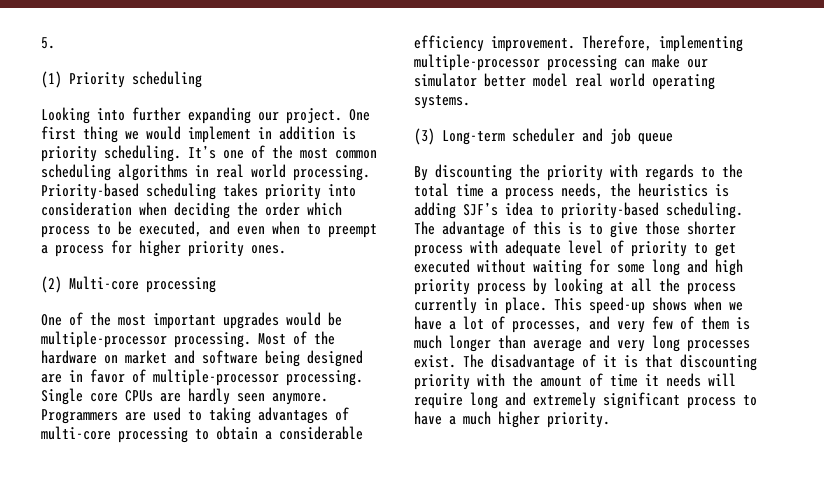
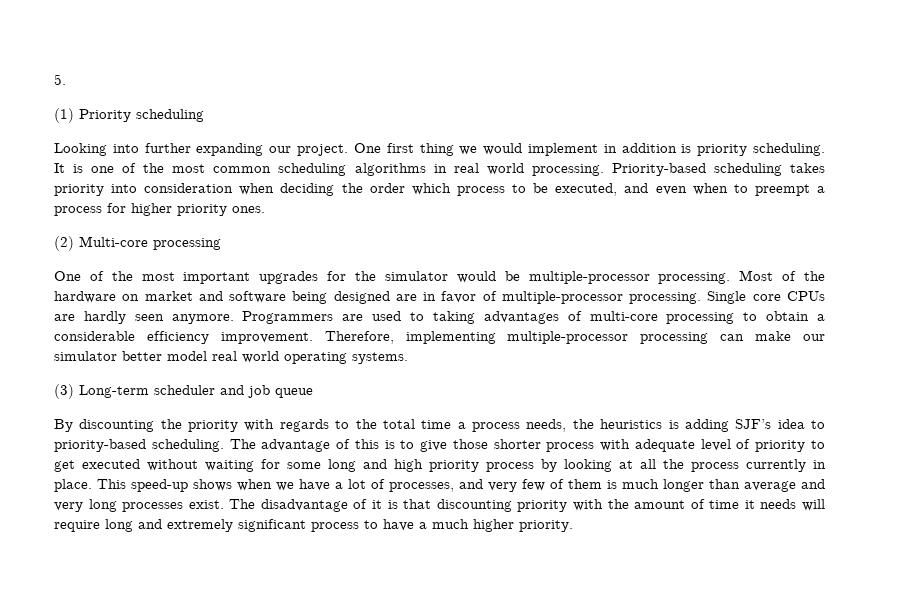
[188,145,216,159] It’s -> [54,163,84,173] It is
(279, 320) none -> [327,271,448,281] for the simulator

